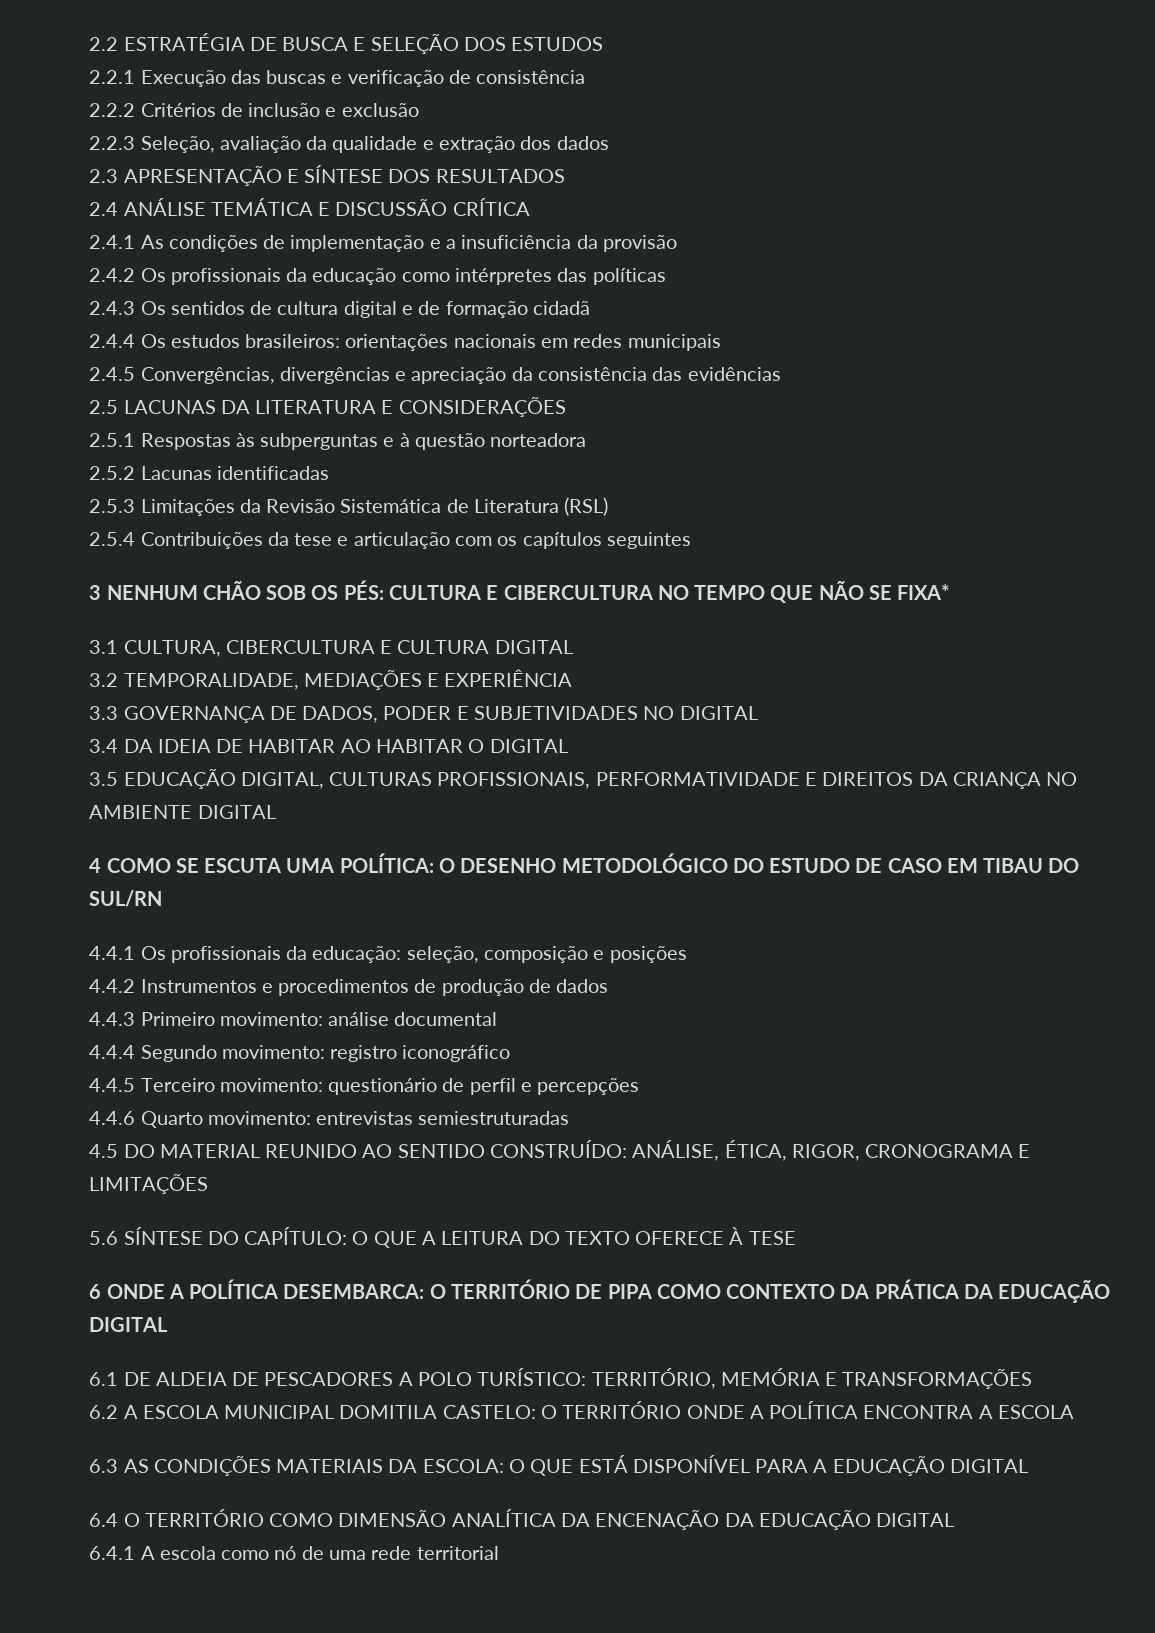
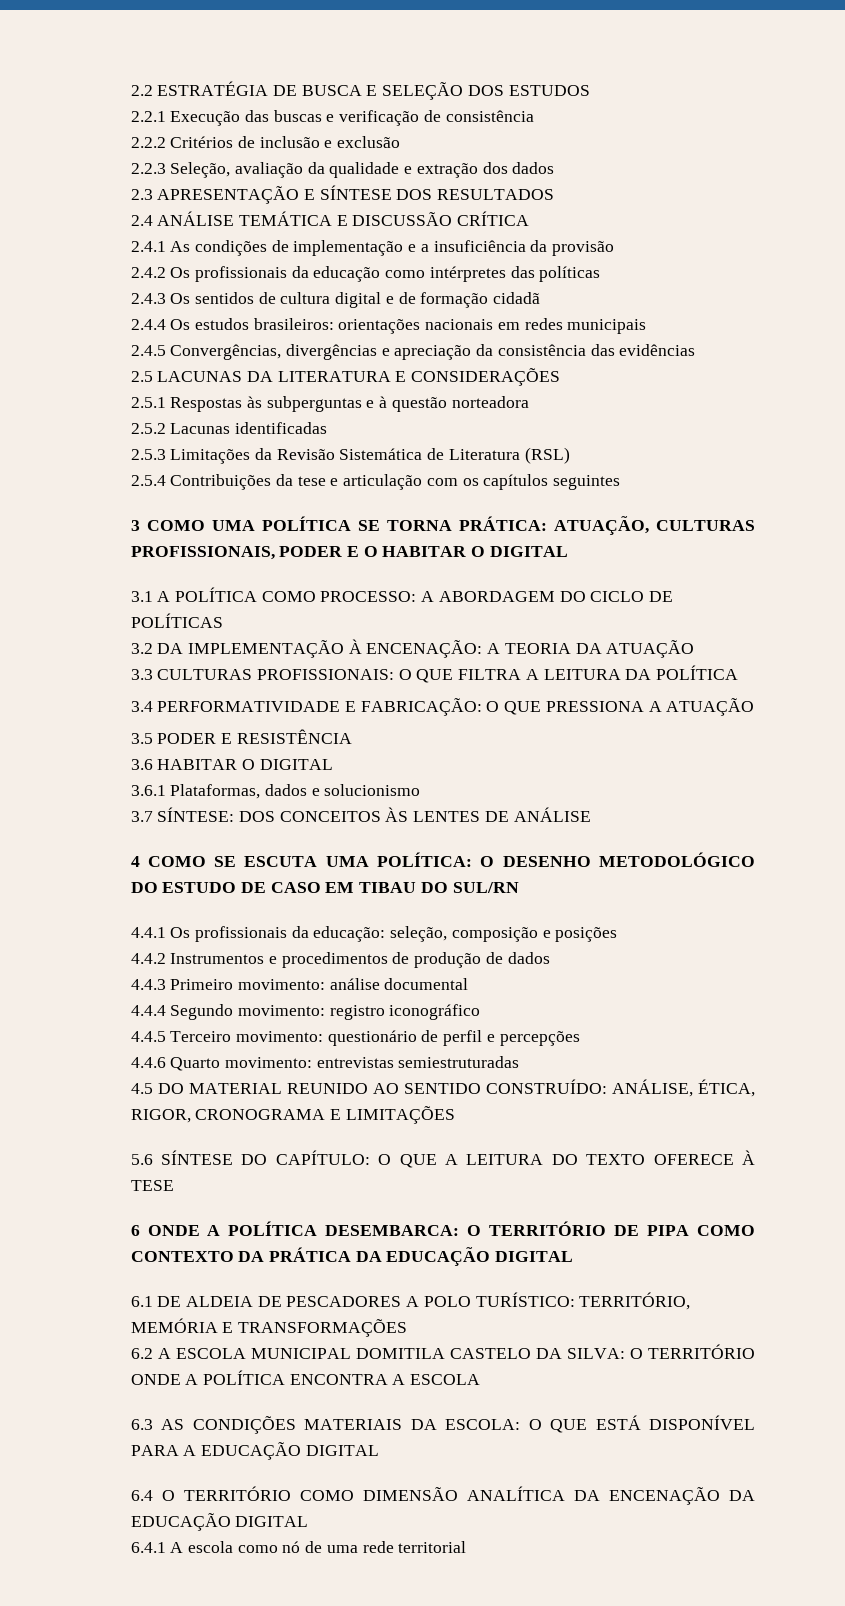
[106,580,951,603] [89,640,573,657] [89,669,573,690] [89,706,758,723] [89,739,568,753] [89,769,1078,789] [89,805,276,819] NENHUM CHÃO SOB OS PÉS: CULTURA E CIBERCULTURA NO TEMPO QUE NÃO SE FIXA* // 3.1 CULTURA, CIBERCULTURA E CULTURA DIGITAL // 3.2 TEMPORALIDADE, MEDIAÇÕES E EXPERIÊNCIA // 3.3 GOVERNANÇA DE DADOS, PODER E SUBJETIVIDADES NO DIGITAL // 3.4 DA IDEIA DE HABITAR AO HABITAR O DIGITAL // 3.5 EDUCAÇÃO DIGITAL, CULTURAS PROFISSIONAIS, PERFORMATIVIDADE E DIREITOS DA CRIANÇA NO AMBIENTE DIGITAL -> [146,516,756,535] [130,546,568,560] [130,587,674,602] [130,613,223,628] [130,639,695,658] [130,665,739,683] [130,698,755,716] [130,729,352,744] [130,759,333,770] [130,784,421,799] [130,807,591,822] COMO UMA POLÍTICA SE TORNA PRÁTICA: ATUAÇÃO, CULTURAS PROFISSIONAIS, PODER E O HABITAR O DIGITAL // 3.1 A POLÍTICA COMO PROCESSO: A ABORDAGEM DO CICLO DE POLÍTICAS // 3.2 DA IMPLEMENTAÇÃO À ENCENAÇÃO: A TEORIA DA ATUAÇÃO // 3.3 CULTURAS PROFISSIONAIS: O QUE FILTRA A LEITURA DA POLÍTICA // 3.4 PERFORMATIVIDADE E FABRICAÇÃO: O QUE PRESSIONA A ATUAÇÃO // 3.5 PODER E RESISTÊNCIA // 3.6 HABITAR O DIGITAL // 3.6.1 Plataformas, dados e solucionismo // 3.7 SÍNTESE: DOS CONCEITOS ÀS LENTES DE ANÁLISE
[442,1405,536,1419] CASTELO: -> [449,1348,625,1359] CASTELO DA SILVA:

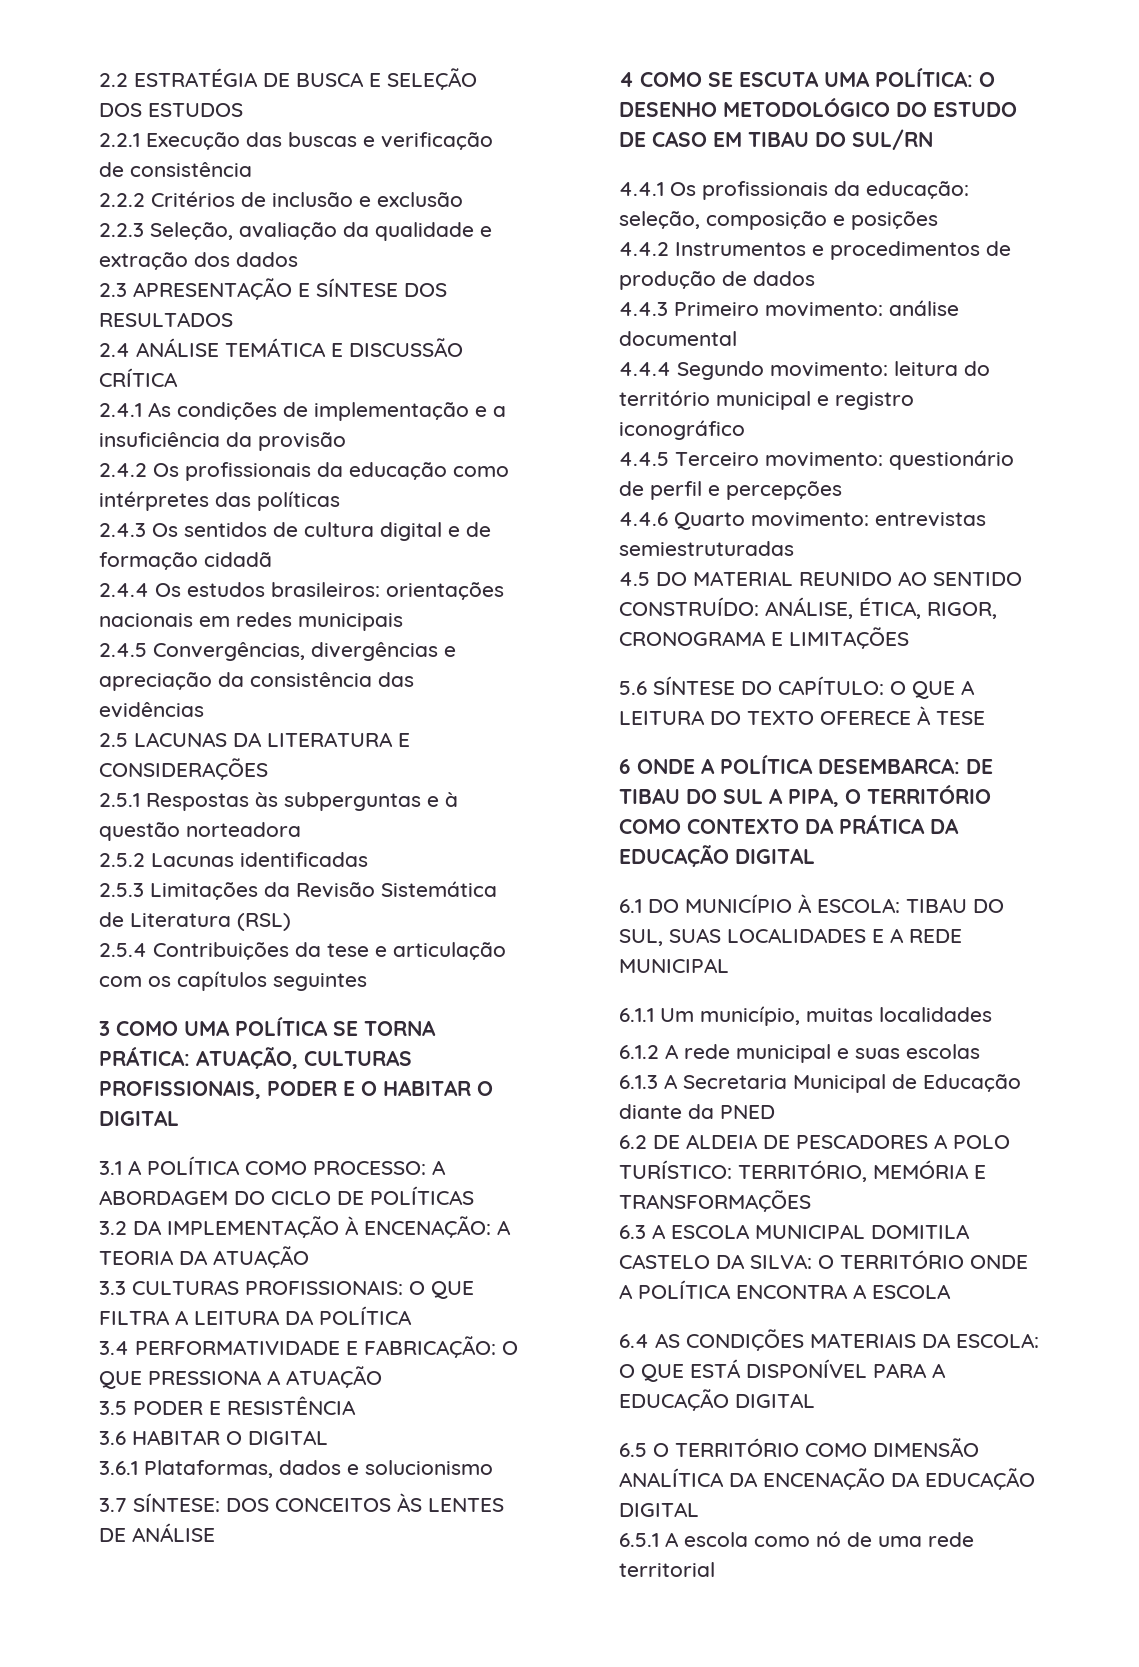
(326, 1010) none -> [893,361,990,376] [618,390,829,410] leitura do território municipal e
[467,1221,690,1236] O TERRITÓRIO DE PIPA -> [965,759,993,774] [618,785,991,807] DE TIBAU DO SUL A PIPA, O TERRITÓRIO
(153, 1301) none -> [647,894,1004,913] [618,928,962,946] [618,958,729,973] [618,1006,992,1026] [618,1044,980,1063] [618,1074,1021,1093] [618,1104,775,1119] [618,1135,647,1149] DO MUNICÍPIO À ESCOLA: TIBAU DO SUL, SUAS LOCALIDADES E A REDE MUNICIPAL // 6.1.1 Um município, muitas localidades // 6.1.2 A rede municipal e suas escolas // 6.1.3 A Secretaria Municipal de Educação diante da PNED // 6.2
[130,1348,153,1359] 6.2 -> [618,1225,646,1239] 6.3
[130,1419,153,1430] 6.3 -> [618,1334,649,1348] 6.4
[130,1490,153,1501] 6.4 -> [618,1443,647,1457] 6.5
[130,1542,166,1553] 6.4.1 -> [618,1533,659,1547] 6.5.1

